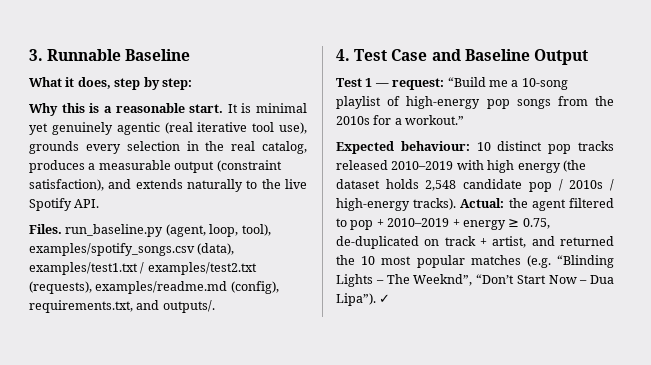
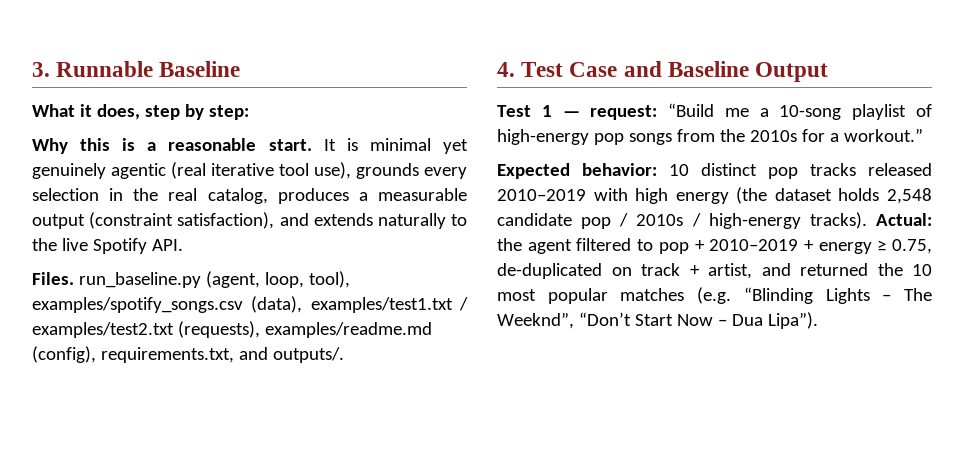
[400,141,470,151] behaviour: -> [582,163,657,176] behavior:
[379,294,391,303] ✓ -> (818, 320) none

